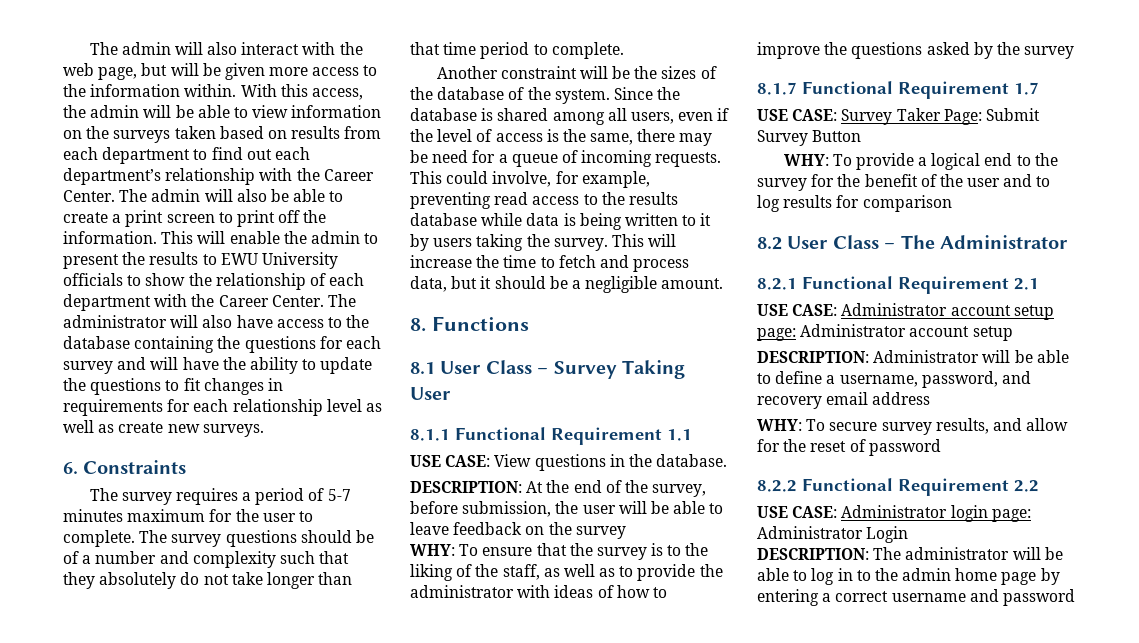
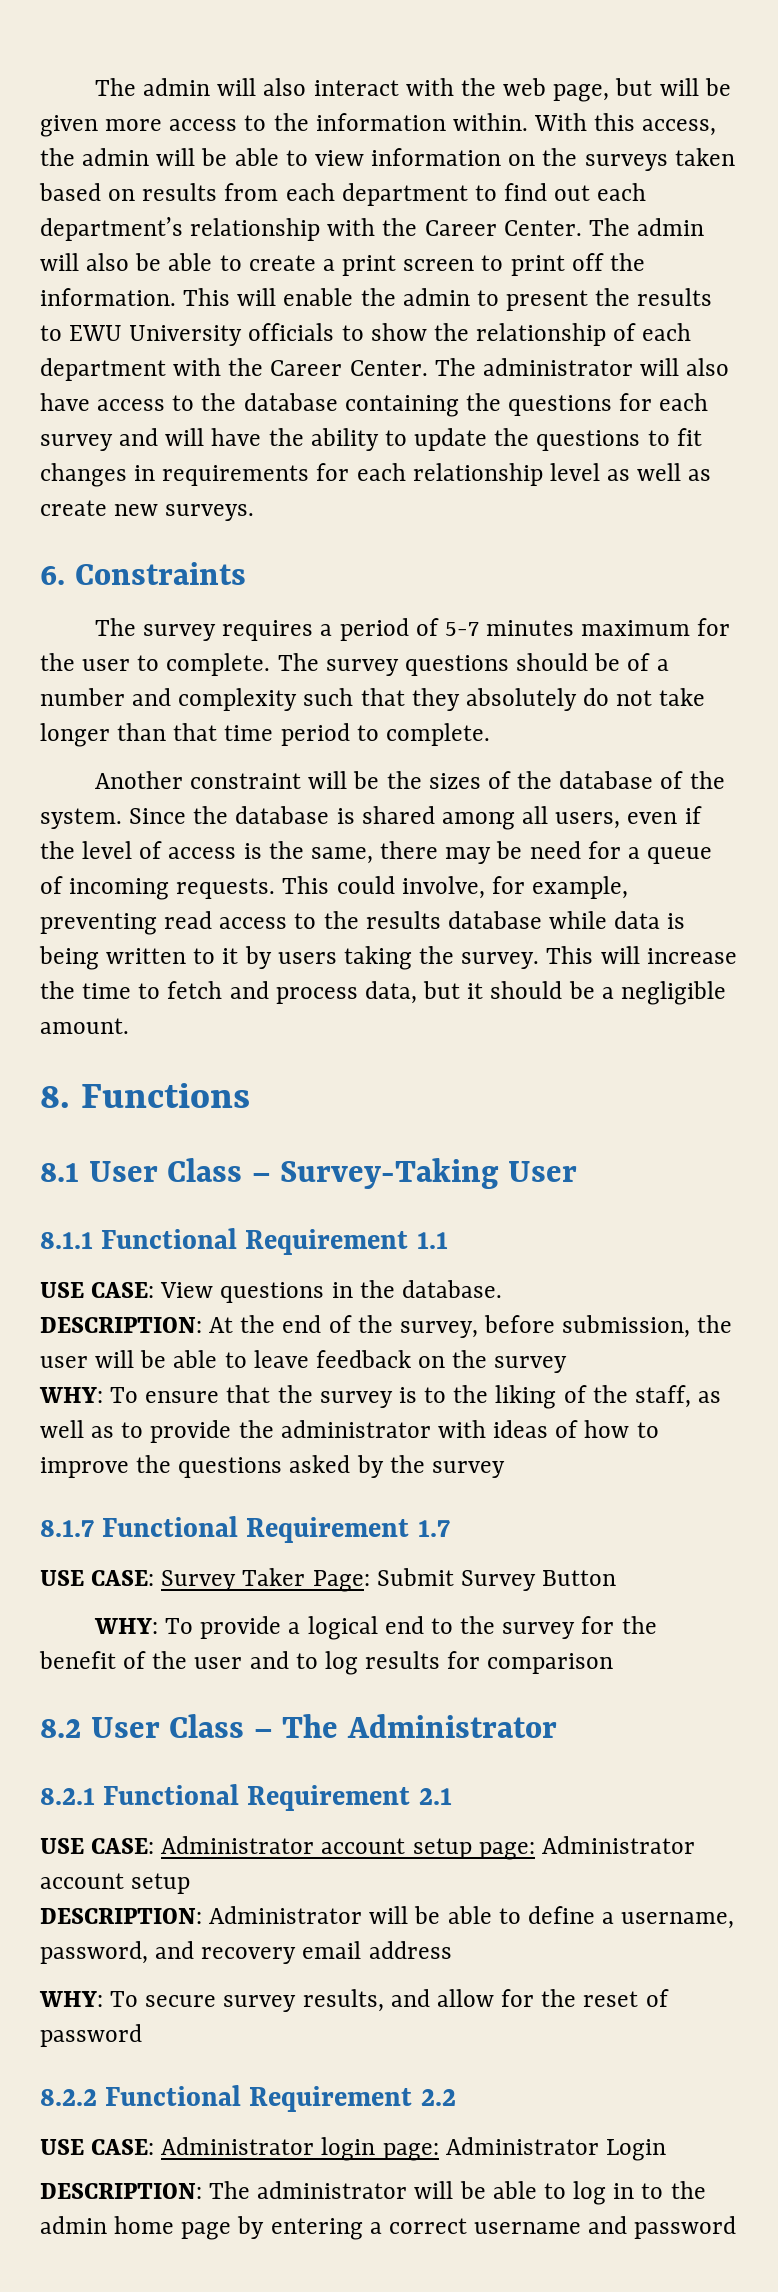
[553,360,685,379] Survey Taking -> [280,1158,500,1189] Survey-Taking

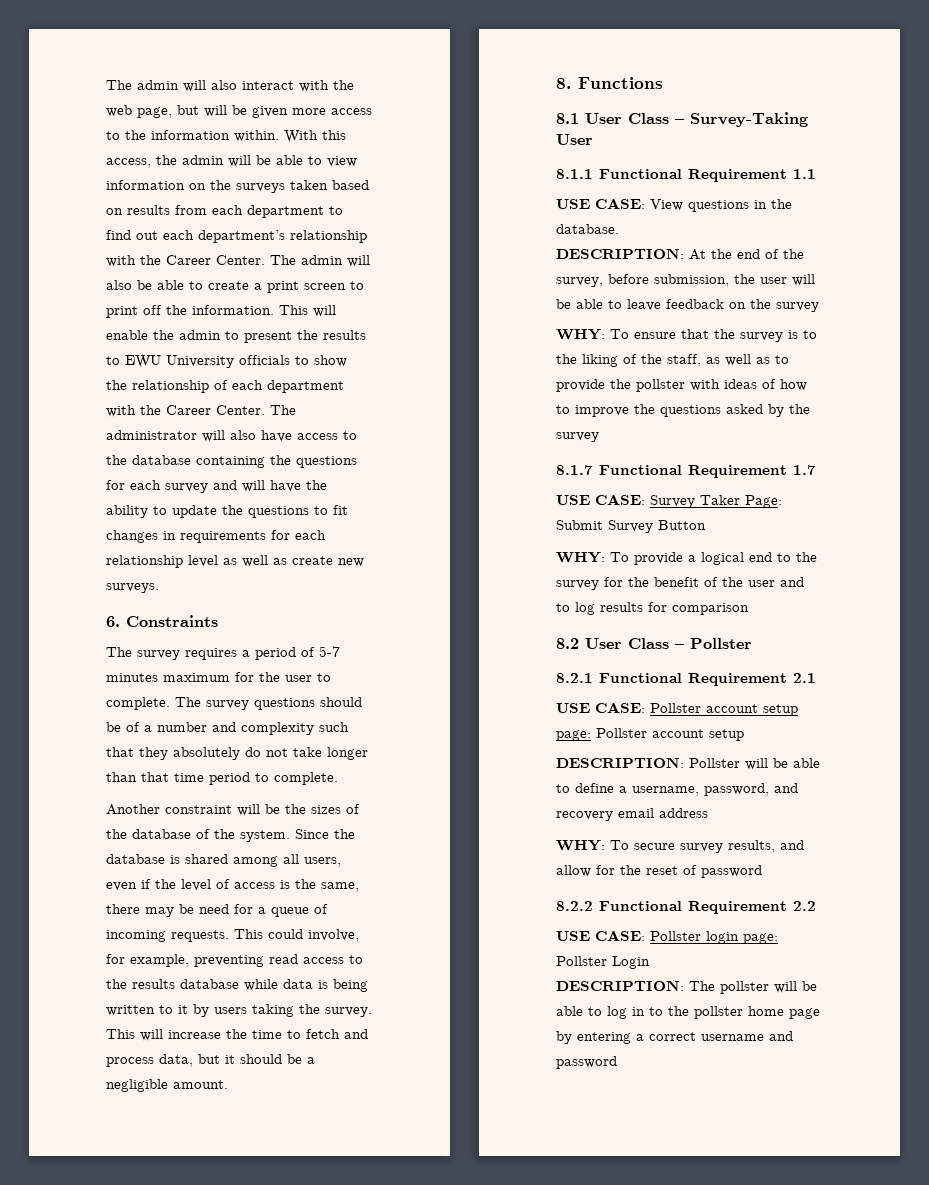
[280,1420,431,1438] administrator -> [636,379,685,392] pollster
[282,1714,557,1738] The Administrator -> [690,638,752,649] Pollster
[161,1836,315,1854] Administrator -> [650,703,701,713] Pollster
[541,1836,695,1854] Administrator -> [596,728,647,738] Pollster
[209,1906,363,1924] Administrator -> [689,758,740,768] Pollster
[161,2137,315,2155] Administrator -> [650,931,701,941] Pollster
[445,2137,599,2155] Administrator -> [556,956,607,966] Pollster
[257,2181,408,2199] administrator -> [720,981,769,994] pollster
[40,2216,107,2234] admin -> [694,1006,743,1019] pollster

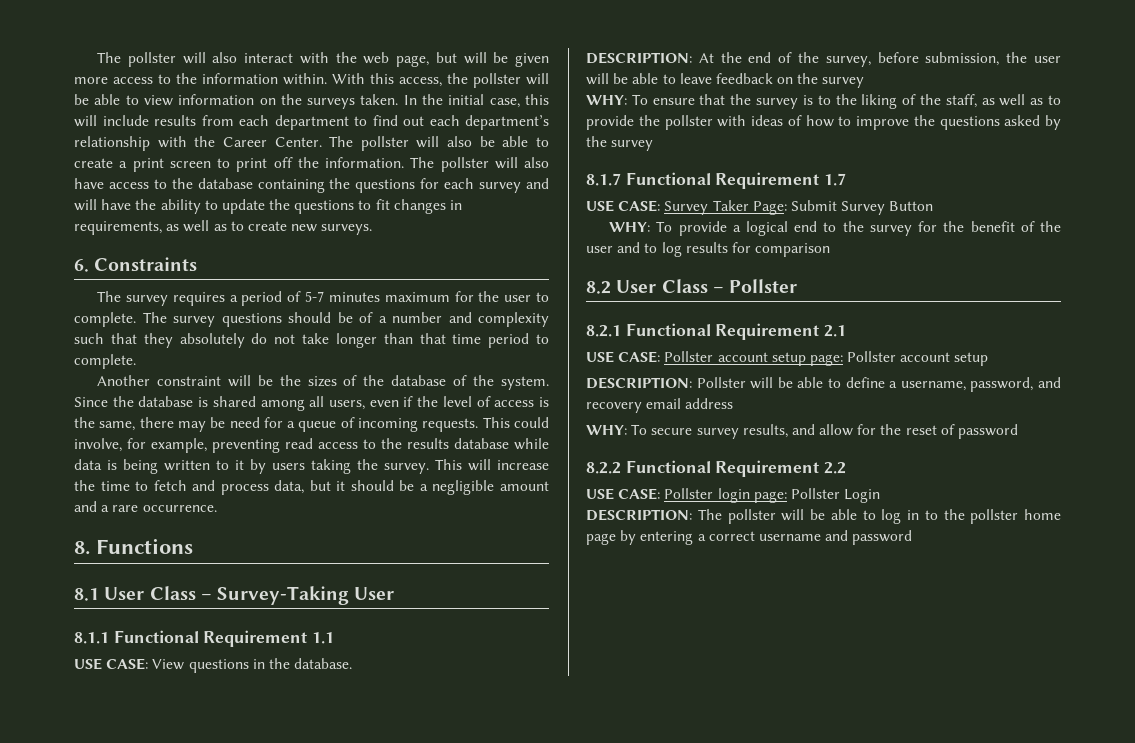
[106,80,179,90] The admin -> [97,52,176,67] The pollster
[182,155,224,165] admin -> [473,73,521,88] pollster
[290,180,369,190] [106,208,123,215] taken based on -> [360,94,549,108] [74,115,149,127] taken. In the initial case, this will include
[301,255,343,265] admin -> [360,136,409,151] pollster
[279,305,336,317] [106,330,366,343] [106,355,347,368] [106,380,344,393] [106,405,296,417] [106,430,197,440] This will enable the admin to present the results to EWU University officials to show the relationship of each department with the Career Center. The administrator -> [410,157,489,172] The pollster
[180,530,326,543] [106,555,287,568] requirements for each relationship level as well as -> [74,220,244,235] requirements, as well as to
[173,1080,228,1089] amount. -> [500,481,549,491] [74,501,217,512] amount and a rare occurrence.

